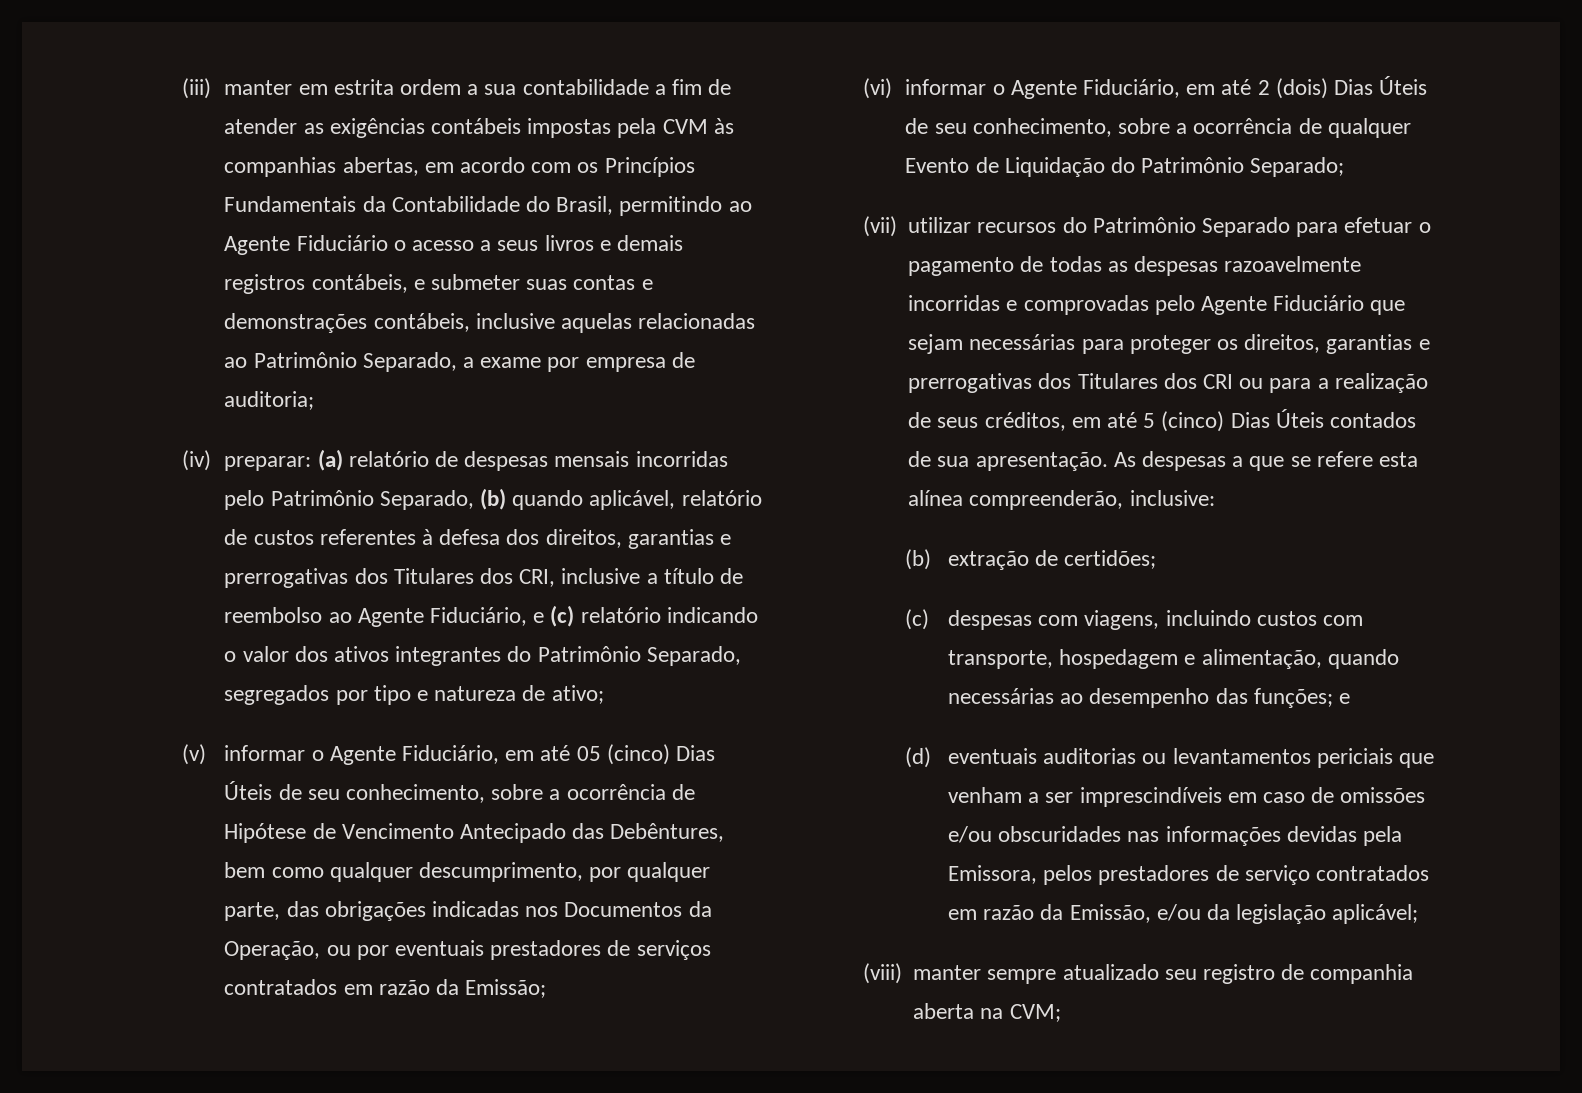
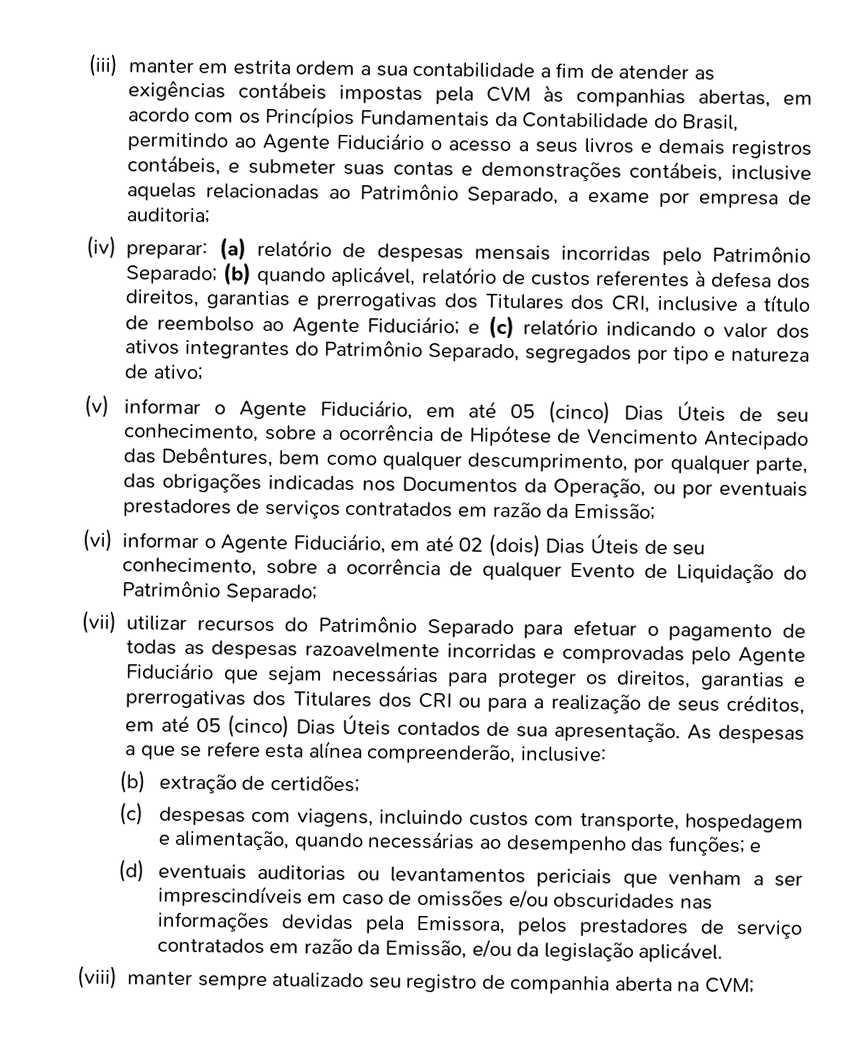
[379,490,474,510] Separado, -> [126,265,219,285] Separado;
[429,607,527,626] Fiduciário, -> [367,315,461,335] Fiduciário;
[1257,80,1270,95] 2 -> [458,537,484,552] 02
[1143,413,1156,428] 5 -> [195,718,221,733] 05
[1332,904,1419,924] aplicável; -> [638,940,724,963] aplicável.

